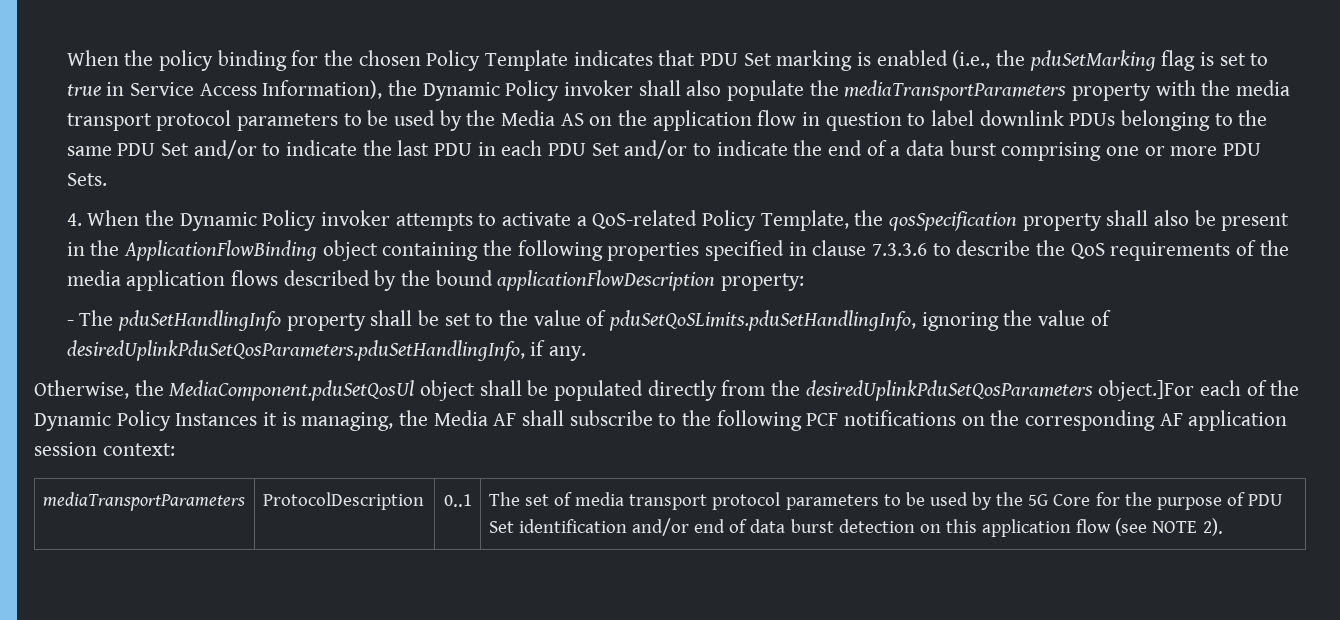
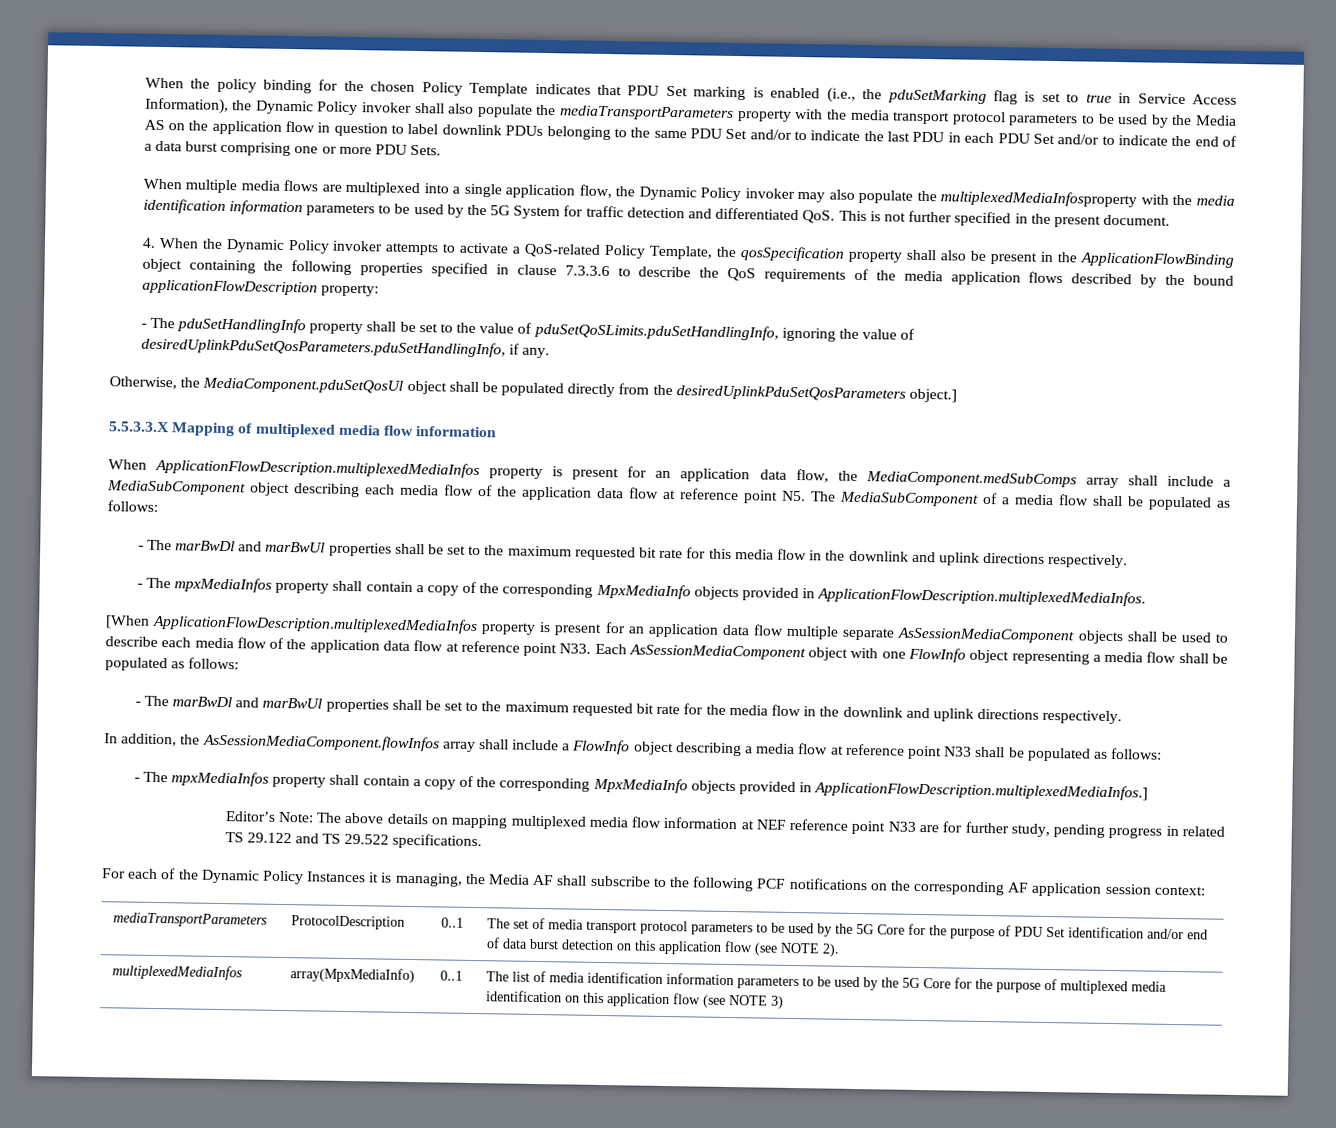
(107, 179) none -> [142,178,1235,208] [142,198,1171,228] // When multiple media flows are multiplexed into a single application flow, the Dynamic Policy invoker may also populate the multiplexedMediaInfosproperty with the media identification information parameters to be used by the 5G System for traffic detection and differentiated QoS. This is not further specified in the present document.
[1098,380,1195,401] object.]For -> [909,388,958,403] [109,421,498,438] [108,458,1231,489] [107,480,1231,511] [107,500,158,512] [137,539,1129,569] [136,577,1147,607] [105,614,1228,645] [105,636,1228,665] [105,657,240,672] [134,695,1123,725] [104,733,1163,762] [133,771,1149,801] [224,811,1225,839] [224,832,483,850] [101,868,126,879] object.] // 5.5.3.3.X Mapping of multiplexed media flow information // When ApplicationFlowDescription.multiplexedMediaInfos property is present for an application data flow, the MediaComponent.medSubComps array shall include a MediaSubComponent object describing each media flow of the application data flow at reference point N5. The MediaSubComponent of a media flow shall be populated as follows: // - The marBwDl and marBwUl properties shall be set to the maximum requested bit rate for this media flow in the downlink and uplink directions respectively. // - The mpxMediaInfos property shall contain a copy of the corresponding MpxMediaInfo objects provided in ApplicationFlowDescription.multiplexedMediaInfos. // [When ApplicationFlowDescription.multiplexedMediaInfos property is present for an application data flow multiple separate AsSessionMediaComponent objects shall be used to describe each media flow of the application data flow at reference point N33. Each AsSessionMediaComponent object with one FlowInfo object representing a media flow shall be populated as follows: // - The marBwDl and marBwUl properties shall be set to the maximum requested bit rate for the media flow in the downlink and uplink directions respectively. // In addition, the AsSessionMediaComponent.flowInfos array shall include a FlowInfo object describing a media flow at reference point N33 shall be populated as follows: // - The mpxMediaInfos property shall contain a copy of the corresponding MpxMediaInfo objects provided in ApplicationFlowDescription.multiplexedMediaInfos.] // Editor’s Note: The above details on mapping multiplexed media flow information at NEF reference point N33 are for further study, pending progress in related TS 29.122 and TS 29.522 specifications. // For
(1223, 527) none -> [112,964,244,981] [290,967,416,984] [440,970,463,981] [486,970,1168,995] [486,990,785,1009] // multiplexedMediaInfos | array(MpxMediaInfo) | 0..1 | The list of media identification information parameters to be used by the 5G Core for the purpose of multiplexed media identification on this application flow (see NOTE 3)

